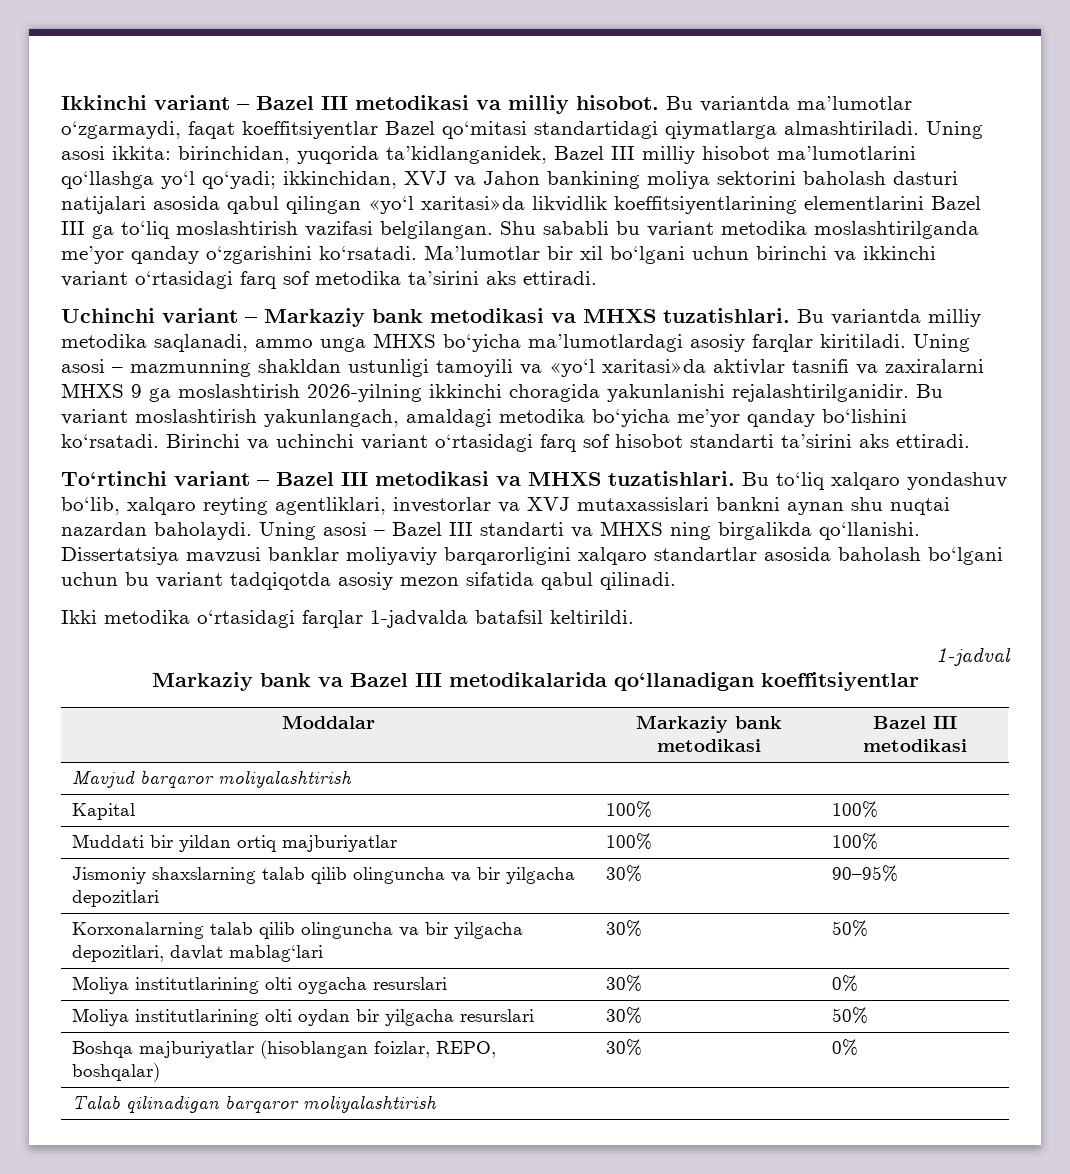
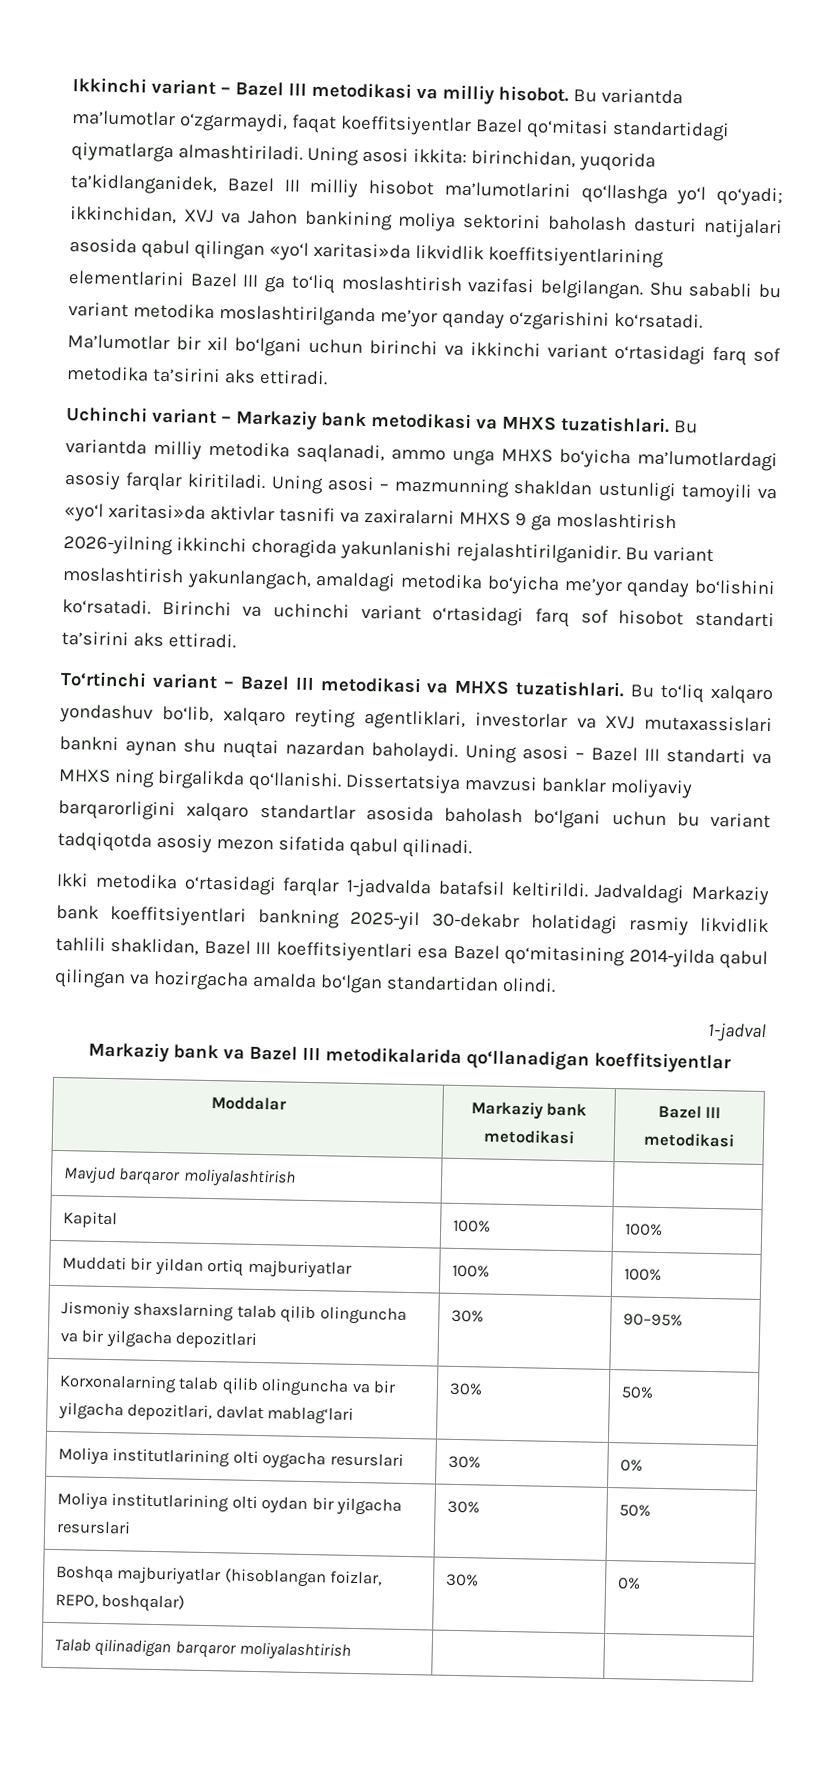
(634, 617) none -> [594,883,769,906] [56,904,769,936] [55,936,768,970] [54,968,556,994] Jadvaldagi Markaziy bank koeffitsiyentlari bankning 2025-yil 30-dekabr holatidagi rasmiy likvidlik tahlili shaklidan, Bazel III koeffitsiyentlari esa Bazel qo‘mitasining 2014-yilda qabul qilingan va hozirgacha amalda bo‘lgan standartidan olindi.

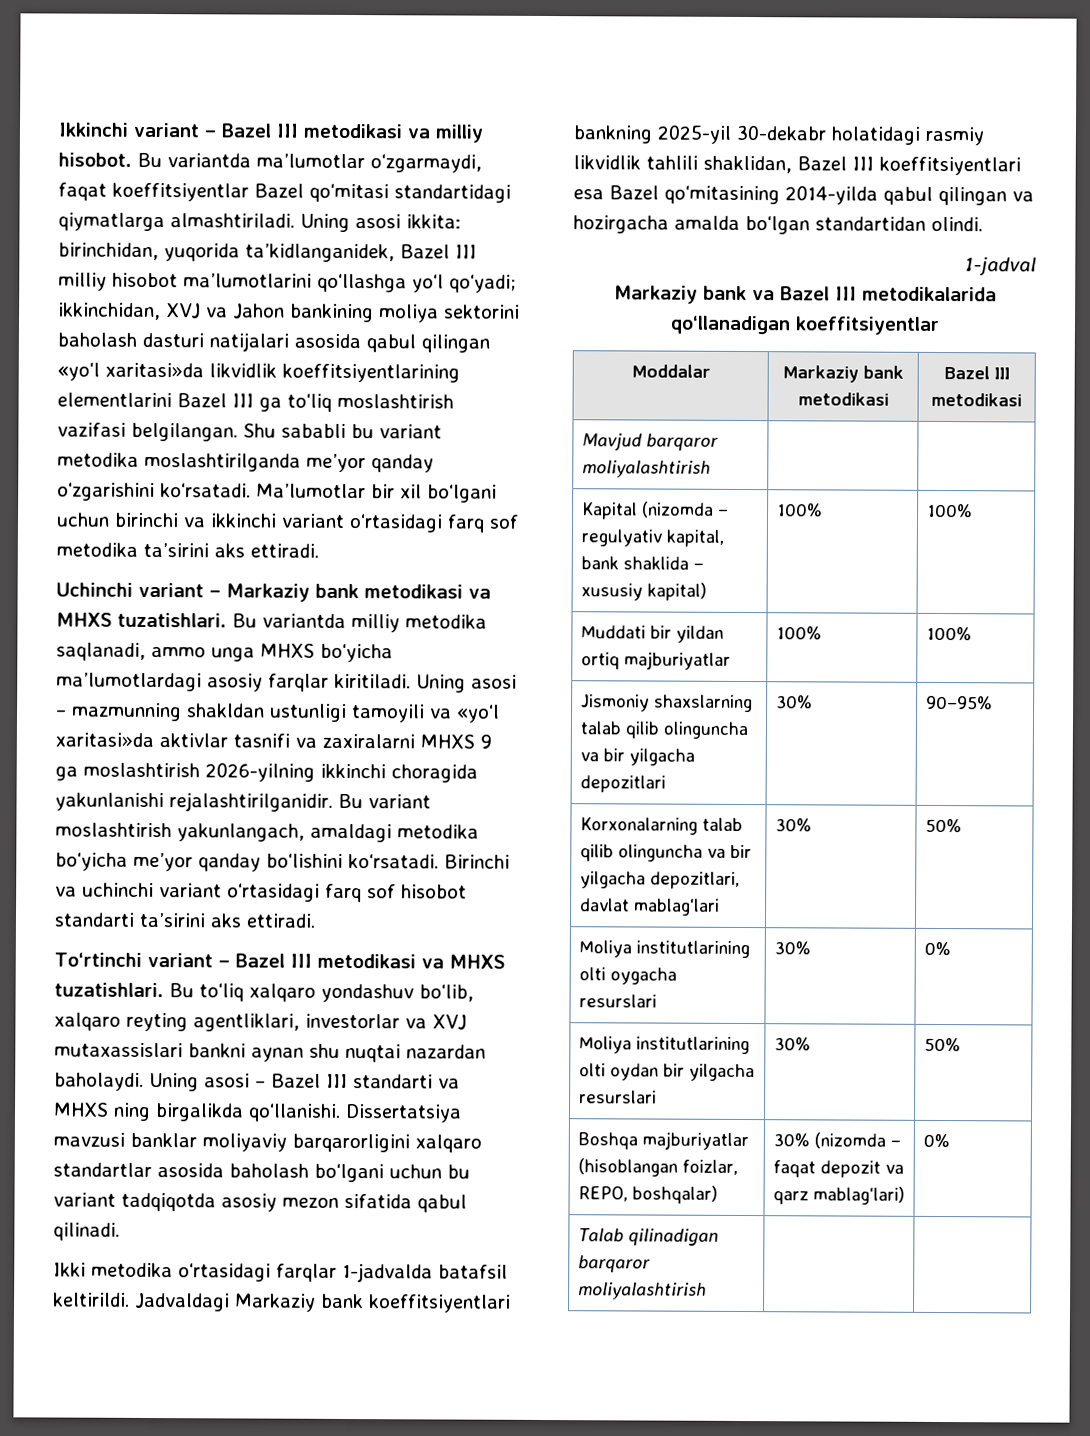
(118, 1220) none -> [641,501,729,518] [580,529,724,547] [580,556,704,570] [580,582,707,601] (nizomda – regulyativ kapital, bank shaklida – xususiy kapital)
(479, 1580) none -> [813,1132,901,1149] [772,1160,904,1178] [772,1186,905,1205] (nizomda – faqat depozit va qarz mablag‘lari)

